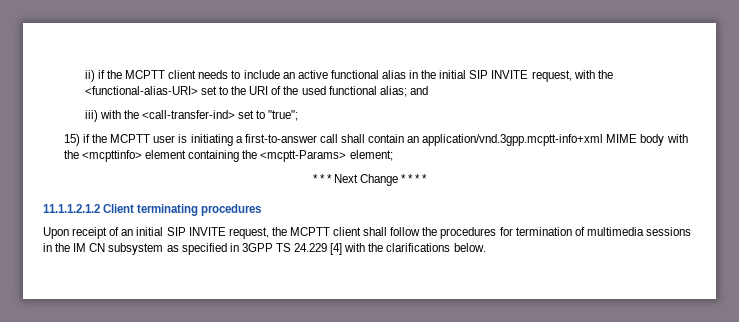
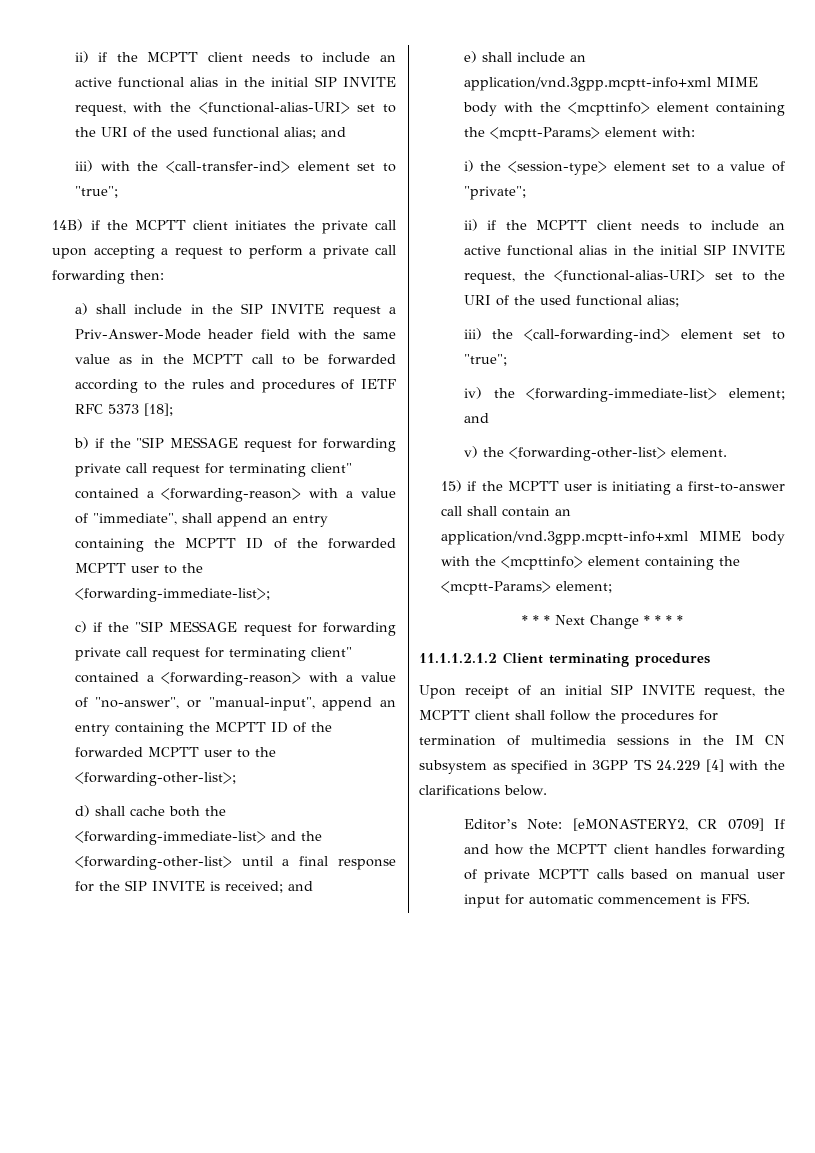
[238,110,299,121] set to "true"; -> [297,161,397,172] [74,186,118,198] [52,219,396,234] [52,245,396,259] [52,270,165,284] [74,303,396,318] [74,329,396,340] [74,354,396,365] [74,379,396,393] [74,403,173,416] [73,437,396,452] [74,463,352,477] [74,488,396,502] [74,513,328,527] [74,538,396,552] [74,563,203,574] [74,588,270,602] [74,621,397,636] [74,647,352,661] [74,672,396,686] [74,697,396,711] [74,722,332,736] [74,747,276,758] [74,772,236,786] [74,805,226,817] [74,831,322,845] [74,856,396,870] [74,880,313,893] [463,51,586,63] [463,77,758,91] [462,102,785,116] [463,127,695,141] [463,160,785,175] [463,186,526,200] [463,219,785,231] [463,244,785,256] [463,270,785,284] [463,295,679,307] [463,328,785,343] [463,354,507,366] [463,387,785,402] [463,413,489,423] [463,446,727,461] element set to "true"; // 14B) if the MCPTT client initiates the private call upon accepting a request to perform a private call forwarding then: // a) shall include in the SIP INVITE request a Priv-Answer-Mode header field with the same value as in the MCPTT call to be forwarded according to the rules and procedures of IETF RFC 5373 [18]; // b) if the "SIP MESSAGE request for forwarding private call request for terminating client" contained a <forwarding-reason> with a value of "immediate", shall append an entry containing the MCPTT ID of the forwarded MCPTT user to the <forwarding-immediate-list>; // c) if the "SIP MESSAGE request for forwarding private call request for terminating client" contained a <forwarding-reason> with a value of "no-answer", or "manual-input", append an entry containing the MCPTT ID of the forwarded MCPTT user to the <forwarding-other-list>; // d) shall cache both the <forwarding-immediate-list> and the <forwarding-other-list> until a final response for the SIP INVITE is received; and // e) shall include an application/vnd.3gpp.mcptt-info+xml MIME body with the <mcpttinfo> element containing the <mcptt-Params> element with: // i) the <session-type> element set to a value of "private"; // ii) if the MCPTT client needs to include an active functional alias in the initial SIP INVITE request, the <functional-alias-URI> set to the URI of the used functional alias; // iii) the <call-forwarding-ind> element set to "true"; // iv) the <forwarding-immediate-list> element; and // v) the <forwarding-other-list> element.
(486, 247) none -> [463,818,785,831] [463,844,785,858] [463,869,785,883] [463,893,750,908] // Editor’s Note: [eMONASTERY2, CR 0709] If and how the MCPTT client handles forwarding of private MCPTT calls based on manual user input for automatic commencement is FFS.

